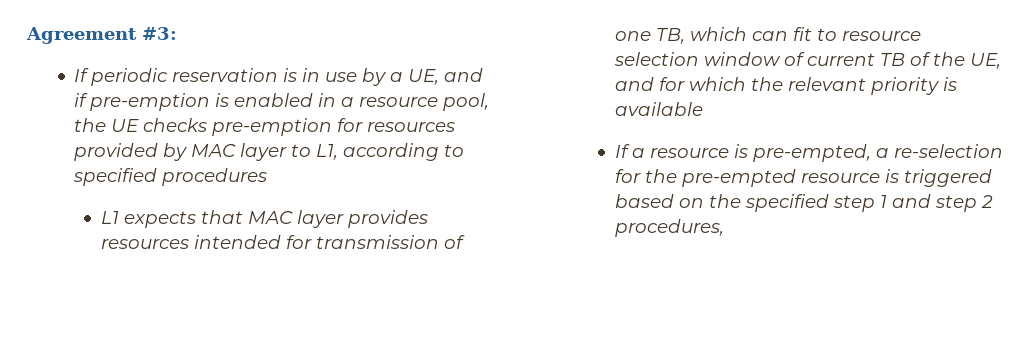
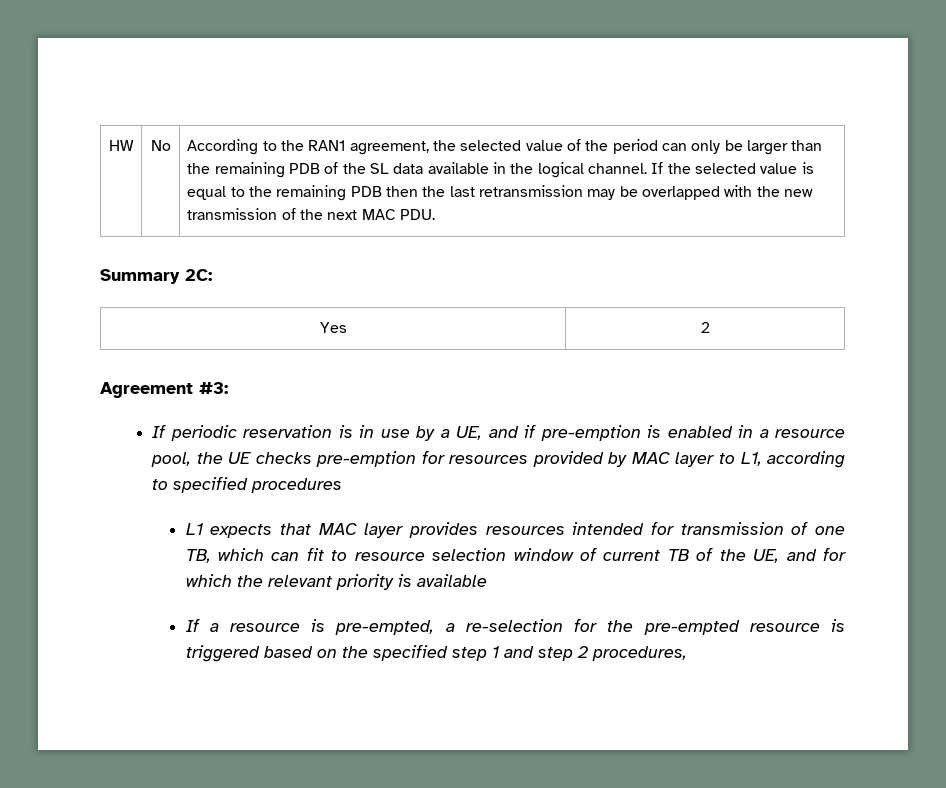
(26, 35) none -> [109,140,134,151] [150,140,171,151] [187,139,823,155] [187,162,814,178] [187,185,813,201] [187,208,435,220] [100,269,212,284] [319,322,347,333] [700,322,710,333] HW | No | According to the RAN1 agreement, the selected value of the period can only be larger than the remaining PDB of the SL data available in the logical channel. If the selected value is equal to the remaining PDB then the last retransmission may be overlapped with the new transmission of the next MAC PDU. // Summary 2C: // Yes | 2 //

